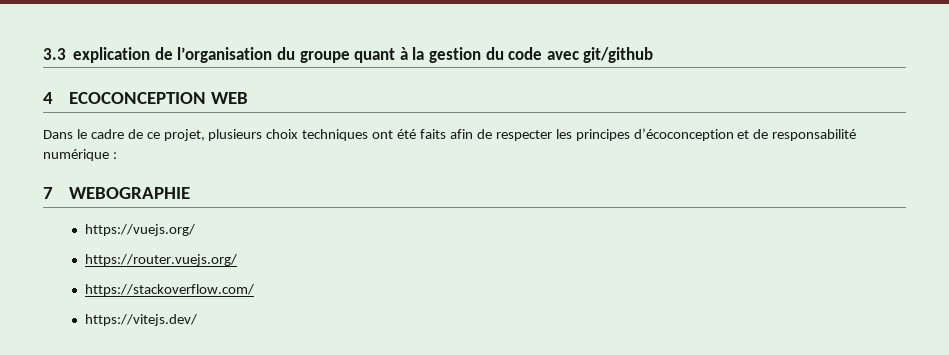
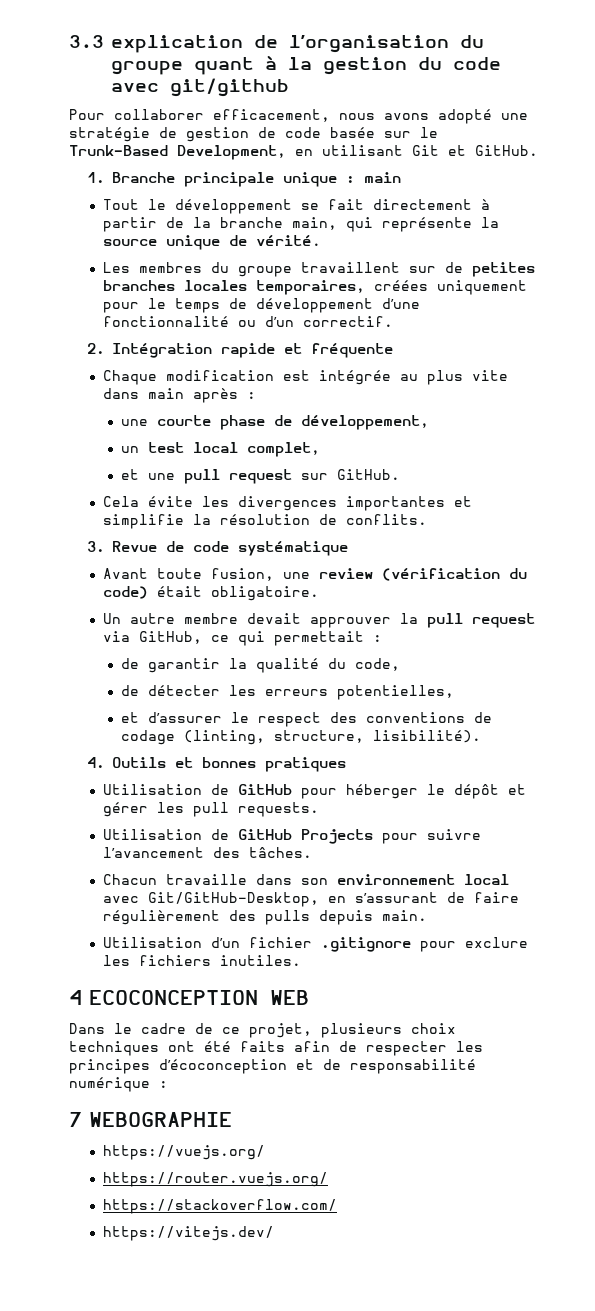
(654, 55) none -> [69,109,528,124] [69,127,438,142] [69,145,538,160] [87,172,402,187] [102,199,490,214] [102,217,499,232] [102,235,321,250] [102,262,535,277] [102,280,527,295] [102,298,420,313] [102,316,393,327] [87,343,394,358] [102,370,508,385] [102,388,256,403] [120,415,429,430] [120,442,320,457] [120,469,400,484] [102,496,472,511] [102,514,427,529] [87,541,349,556] [102,568,527,581] [102,586,319,601] [102,613,535,628] [102,631,382,646] [120,658,400,673] [120,685,454,700] [120,712,492,727] [120,730,481,745] [87,757,347,772] [102,784,526,799] [102,802,319,817] [102,829,481,844] [102,847,312,858] [102,874,509,885] [102,892,519,907] [102,910,427,925] [102,937,528,952] [102,955,301,966] // Pour collaborer efficacement, nous avons adopté une stratégie de gestion de code basée sur le Trunk-Based Development, en utilisant Git et GitHub. // 1. Branche principale unique : main // Tout le développement se fait directement à partir de la branche main, qui représente la source unique de vérité. // Les membres du groupe travaillent sur de petites branches locales temporaires, créées uniquement pour le temps de développement d’une fonctionnalité ou d’un correctif. // 2. Intégration rapide et fréquente // Chaque modification est intégrée au plus vite dans main après : // une courte phase de développement, // un test local complet, // et une pull request sur GitHub. // Cela évite les divergences importantes et simplifie la résolution de conflits. // 3. Revue de code systématique // Avant toute fusion, une review (vérification du code) était obligatoire. // Un autre membre devait approuver la pull request via GitHub, ce qui permettait : // de garantir la qualité du code, // de détecter les erreurs potentielles, // et d’assurer le respect des conventions de codage (linting, structure, lisibilité). // 4. Outils et bonnes pratiques // Utilisation de GitHub pour héberger le dépôt et gérer les pull requests. // Utilisation de GitHub Projects pour suivre l’avancement des tâches. // Chacun travaille dans son environnement local avec Git/GitHub-Desktop, en s’assurant de faire régulièrement des pulls depuis main. // Utilisation d’un fichier .gitignore pour exclure les fichiers inutiles.

